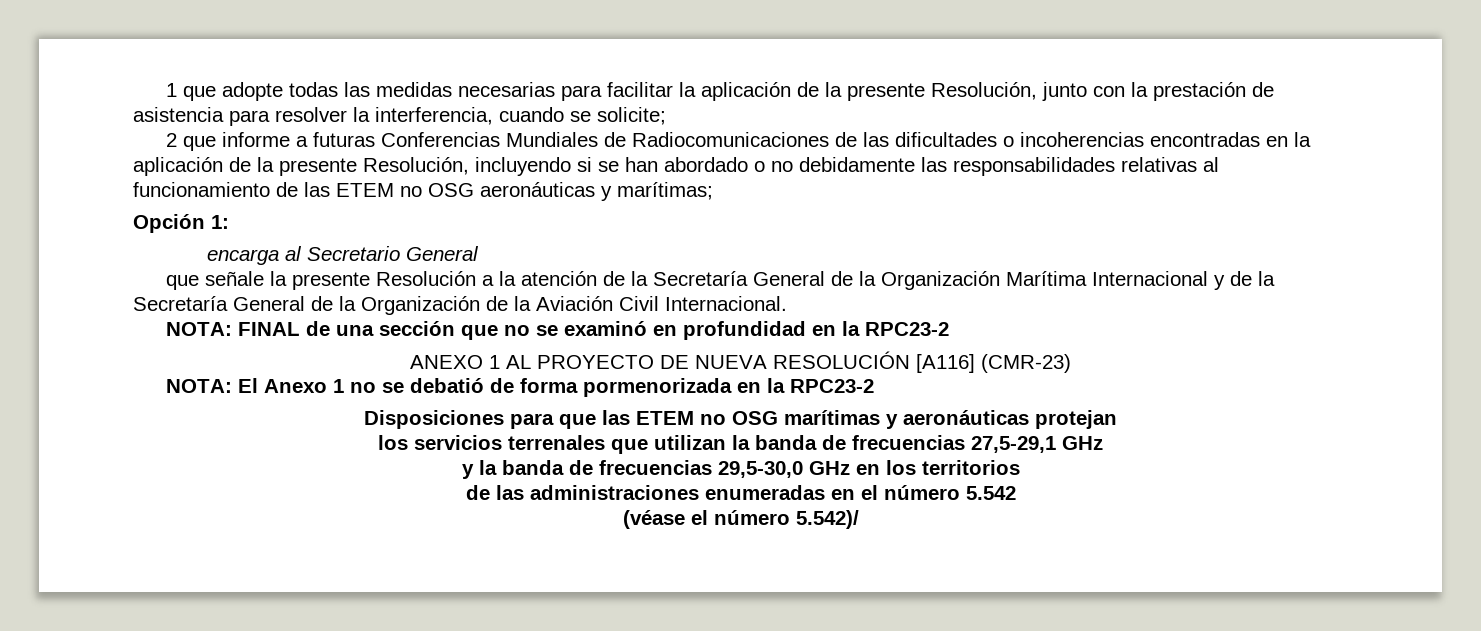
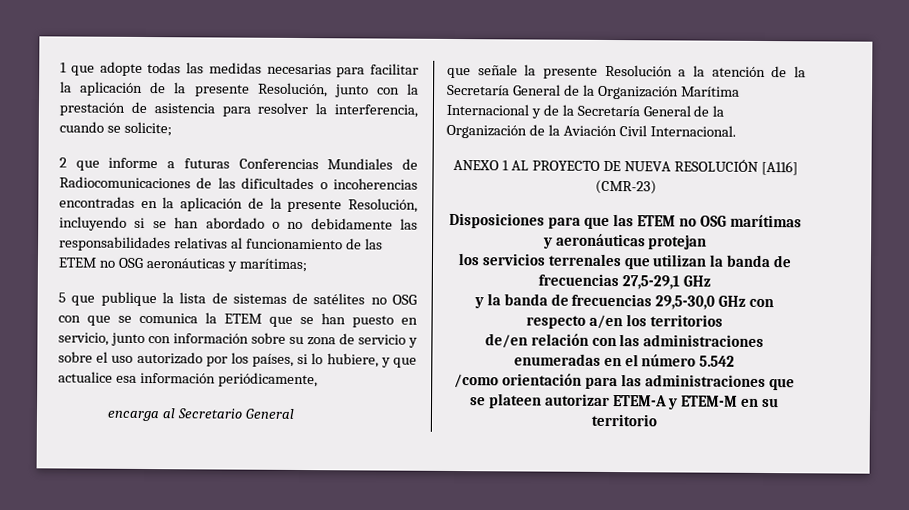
[133,214,229,233] Opción 1: -> [58,291,418,307] [58,312,418,328] [58,332,418,348] [58,351,418,368] [58,371,318,388] 5 que publique la lista de sistemas de satélites no OSG con que se comunica la ETEM que se han puesto en servicio, junto con información sobre su zona de servicio y sobre el uso autorizado por los países, si lo hubiere, y que actualice esa información periódicamente,
[165,321,949,340] // NOTA: FINAL de una sección que no se examinó en profundidad en la RPC23-2 -> (736, 131) none
[165,378,874,397] // NOTA: El Anexo 1 no se debatió de forma pormenorizada en la RPC23-2 -> (657, 187) none
[855,464,880,475] en -> [749,298,775,308] [526,314,624,330] con respecto a/en
[465,485,490,500] de -> [484,333,617,349] de/en relación con
[622,510,859,529] (véase el número 5.542)/ -> [454,373,795,391] [469,393,780,410] [590,413,657,427] /como orientación para las administraciones que se plateen autorizar ETEM-A y ETEM-M en su territorio

